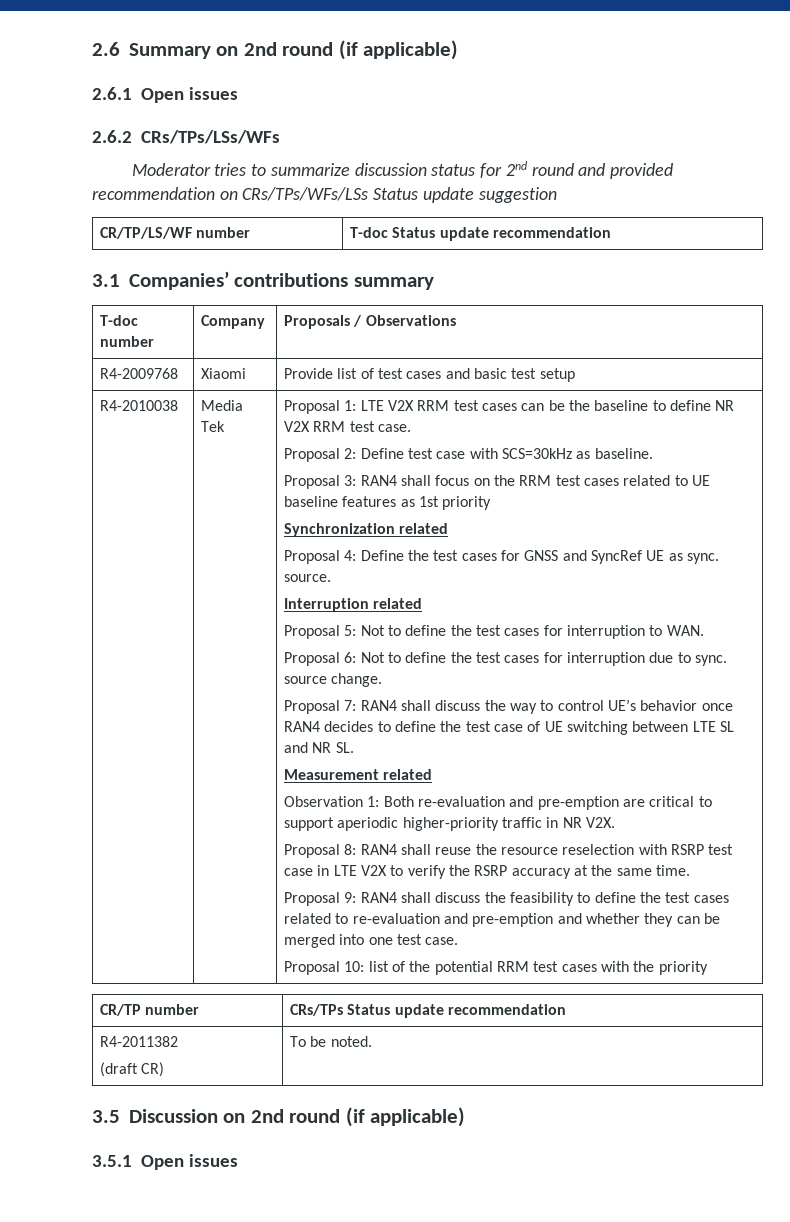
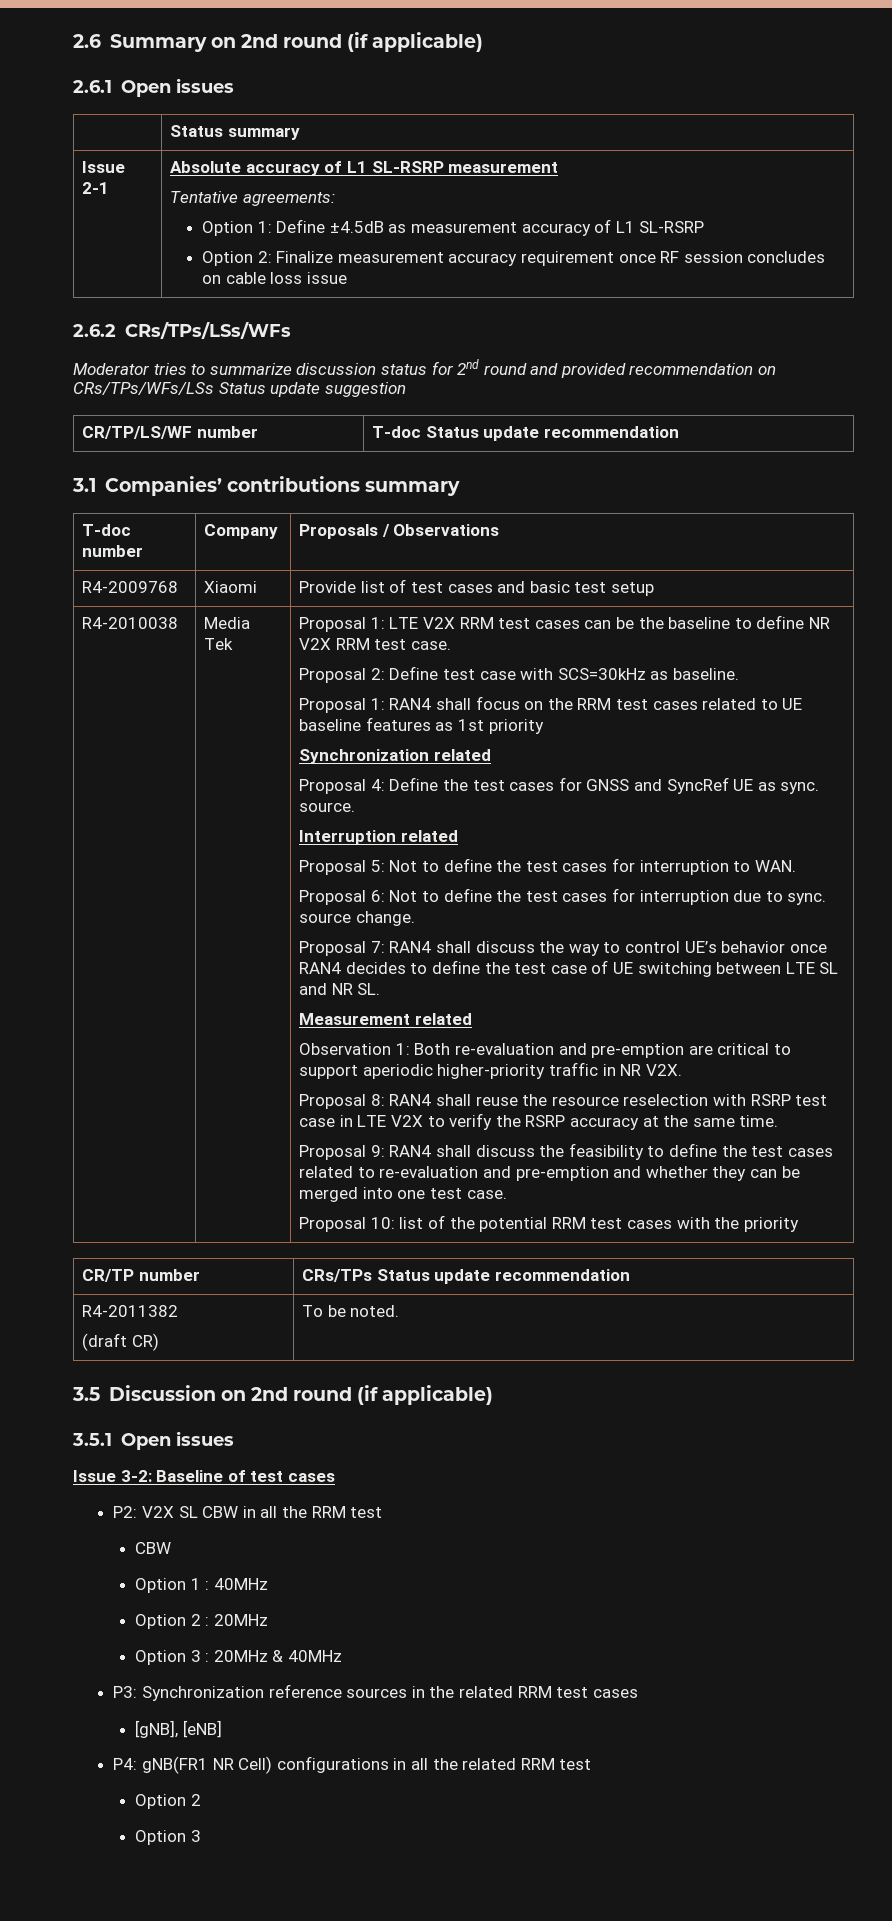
(238, 93) none -> [170,125,300,140] [82,161,126,173] [82,182,110,194] [170,161,559,176] [170,191,335,206] [202,219,705,236] [202,251,826,266] [202,272,347,284] // | Status summary // Issue 2-1 | Absolute accuracy of L1 SL-RSRP measurement // Tentative agreements: // Option 1: Define ±4.5dB as measurement accuracy of L1 SL-RSRP // Option 2: Finalize measurement accuracy requirement once RF session concludes on cable loss issue
[344,475,357,486] 3: -> [370,698,385,710] 1:
(238, 1160) none -> [73,1470,335,1482] [113,1506,383,1518] [135,1542,172,1554] [135,1578,268,1593] [135,1614,268,1629] [135,1650,343,1665] [113,1684,638,1701] [135,1720,222,1738] [113,1756,592,1774] [135,1794,201,1809] [135,1830,201,1845] // Issue 3-2: Baseline of test cases // P2: V2X SL CBW in all the RRM test // CBW // Option 1 : 40MHz // Option 2 : 20MHz // Option 3 : 20MHz & 40MHz // P3: Synchronization reference sources in the related RRM test cases // [gNB], [eNB] // P4: gNB(FR1 NR Cell) configurations in all the related RRM test // Option 2 // Option 3

